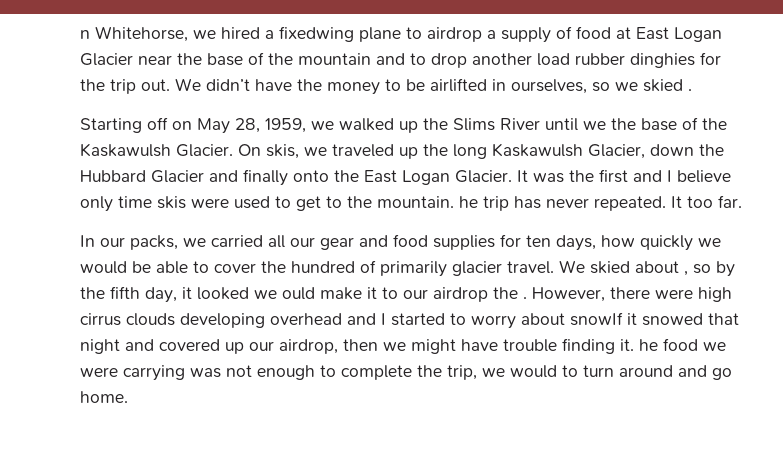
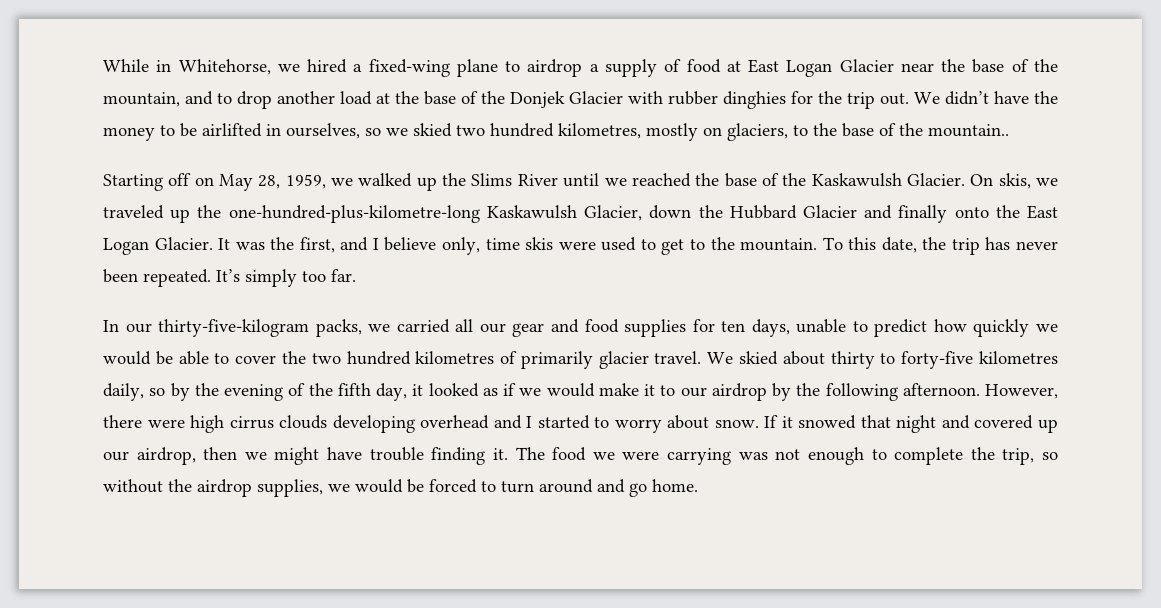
[80,30,90,39] n -> [103,59,172,72] While in
[279,26,354,42] fixedwing -> [368,59,450,77] fixed-wing
[298,53,371,65] mountain -> [103,92,180,107] mountain,
(570, 59) none -> [376,91,663,108] at the base of the Donjek Glacier with
[688,89,692,91] . -> [456,123,1009,141] two hundred kilometres, mostly on glaciers, to the base of the mountain..
(606, 125) none -> [631,173,691,187] reached
[453,144,487,159] long -> [228,205,480,223] one-hundred-plus-kilometre-long
[599,169,628,183] first -> [299,237,335,253] first,
[80,196,113,212] only -> [442,237,481,255] only,
[459,196,682,211] he trip has never repeated. It -> [822,237,1058,255] [103,269,297,287] To this date, the trip has never been repeated. It’s simply
(125, 242) none -> [158,319,310,337] thirty-five-kilogram
(596, 243) none -> [796,319,928,337] unable to predict
[291,261,355,273] hundred -> [311,351,495,365] two hundred kilometres
[684,261,735,277] [80,286,315,303] , so by the fifth day, it looked we ould -> [830,351,1058,369] [103,383,595,401] thirty to forty-five kilometres daily, so by the evening of the fifth day, it looked as if we would
[493,287,527,299] the . -> [772,383,980,401] by the following afternoon.
[570,312,623,326] snowIf -> [714,415,779,428] snow. If
[639,339,658,351] he -> [515,447,545,460] The
[482,365,557,378] we would -> [1041,452,1058,460] [103,479,477,497] so without the airdrop supplies, we would be forced

